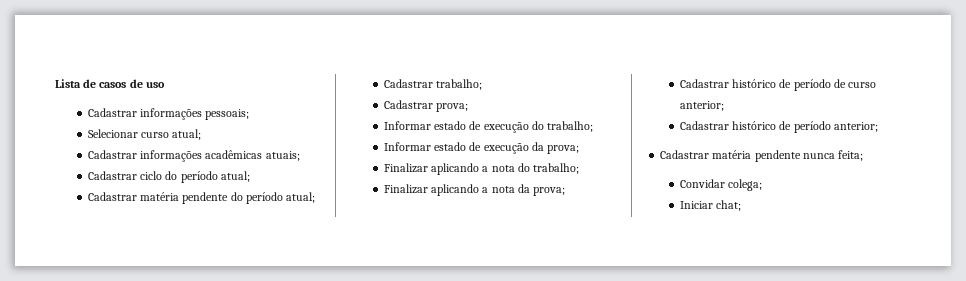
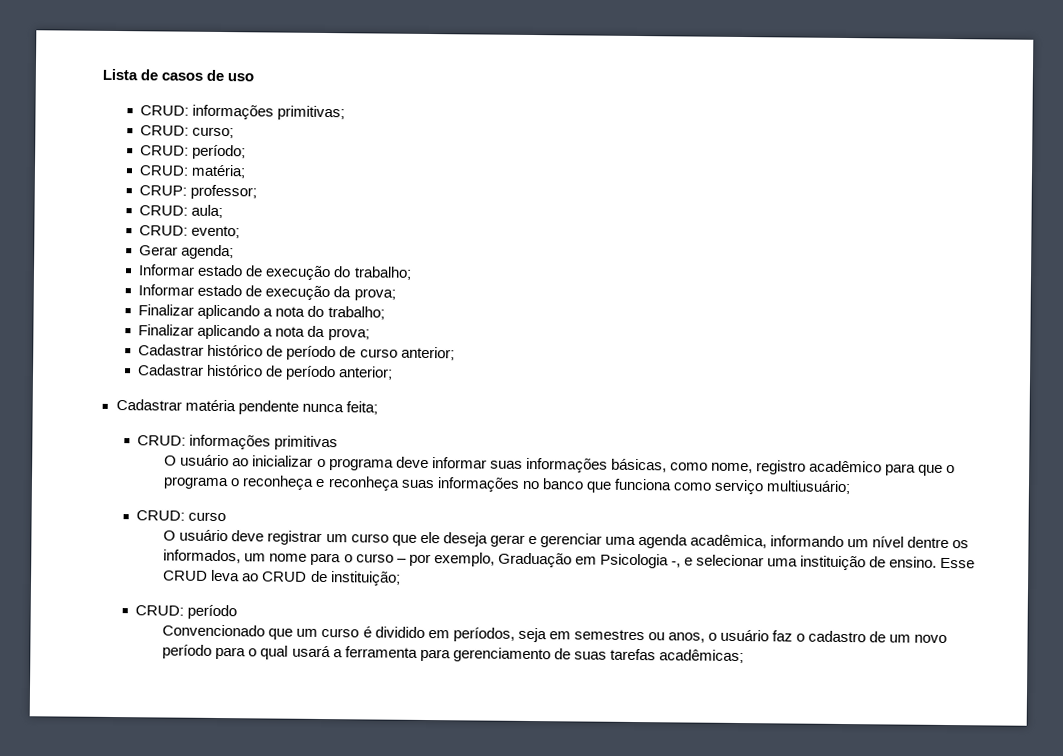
[87,108,250,120] [87,129,202,140] [87,150,300,162] [87,171,250,183] [87,192,316,204] [383,79,483,90] [383,100,469,112] Cadastrar informações pessoais; // Selecionar curso atual; // Cadastrar informações acadêmicas atuais; // Cadastrar ciclo do período atual; // Cadastrar matéria pendente do período atual; // Cadastrar trabalho; // Cadastrar prova; -> [140,104,346,121] [140,125,235,139] [140,144,247,160] [139,164,247,179] [139,184,258,200] [139,204,224,219] [139,225,241,239] [139,244,235,260] CRUD: informações primitivas; // CRUD: curso; // CRUD: período; // CRUD: matéria; // CRUP: professor; // CRUD: aula; // CRUD: evento; // Gerar agenda;
[679,179,763,191] [679,200,742,211] Convidar colega; // Iniciar chat; -> [137,434,339,451] [164,454,956,476] [163,475,851,495] [136,510,227,522] [163,529,970,549] [163,549,976,571] [163,569,401,586] [135,604,238,620] [162,624,948,644] [162,644,744,664] CRUD: informações primitivas // O usuário ao inicializar o programa deve informar suas informações básicas, como nome, registro acadêmico para que o programa o reconheça e reconheça suas informações no banco que funciona como serviço multiusuário; // CRUD: curso // O usuário deve registrar um curso que ele deseja gerar e gerenciar uma agenda acadêmica, informando um nível dentre os informados, um nome para o curso – por exemplo, Graduação em Psicologia -, e selecionar uma instituição de ensino. Esse CRUD leva ao CRUD de instituição; // CRUD: período // Convencionado que um curso é dividido em períodos, seja em semestres ou anos, o usuário faz o cadastro de um novo período para o qual usará a ferramenta para gerenciamento de suas tarefas acadêmicas;

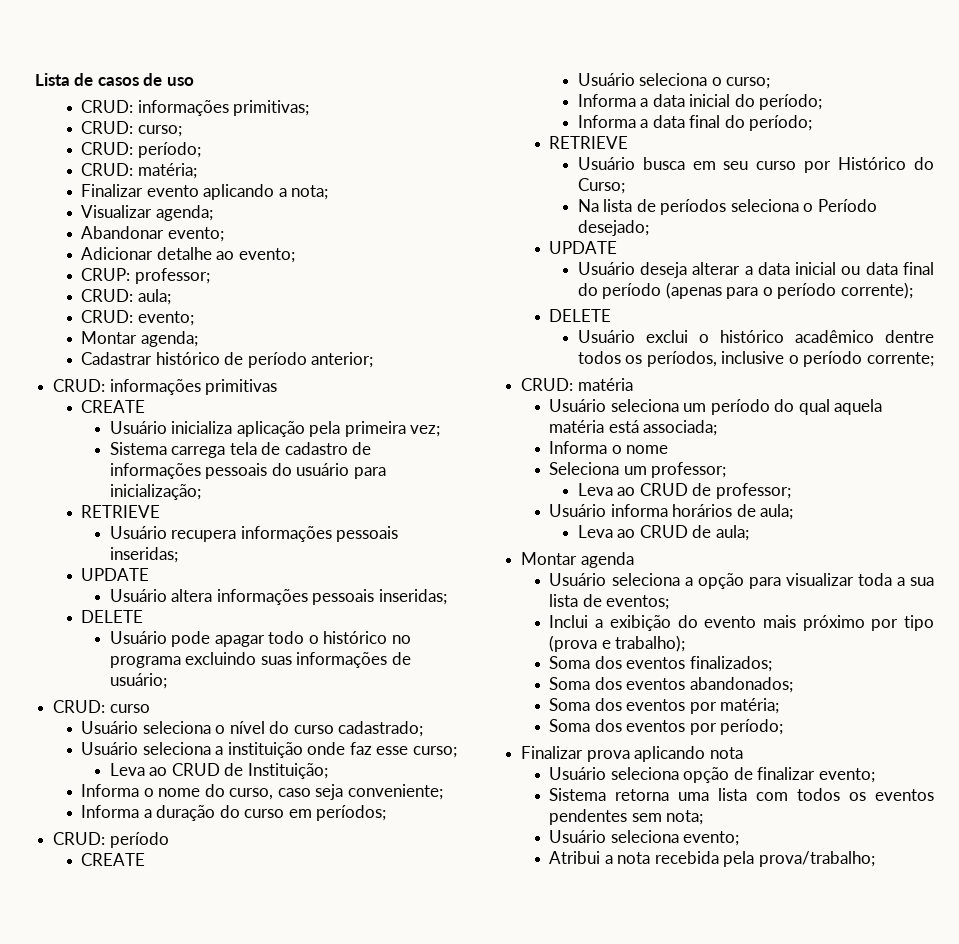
(247, 171) none -> [81,184,329,200] [81,205,213,221] [81,226,224,242] [81,247,295,263] // Finalizar evento aplicando a nota; // Visualizar agenda; // Abandonar evento; // Adicionar detalhe ao evento;
[139,244,235,260] [138,264,412,281] [138,284,396,301] [138,304,385,320] [138,324,370,341] [138,344,455,361] Gerar agenda; // Informar estado de execução do trabalho; // Informar estado de execução da prova; // Finalizar aplicando a nota do trabalho; // Finalizar aplicando a nota da prova; // Cadastrar histórico de período de curso anterior; -> [81,331,198,347] Montar agenda;
[115,399,378,415] [137,434,339,451] [164,454,956,476] [163,475,851,495] [136,510,227,522] [163,529,970,549] [163,549,976,571] [163,569,401,586] [135,604,238,620] [162,624,948,644] [162,644,744,664] Cadastrar matéria pendente nunca feita; // CRUD: informações primitivas // O usuário ao inicializar o programa deve informar suas informações básicas, como nome, registro acadêmico para que o programa o reconheça e reconheça suas informações no banco que funciona como serviço multiusuário; // CRUD: curso // O usuário deve registrar um curso que ele deseja gerar e gerenciar uma agenda acadêmica, informando um nível dentre os informados, um nome para o curso – por exemplo, Graduação em Psicologia -, e selecionar uma instituição de ensino. Esse CRUD leva ao CRUD de instituição; // CRUD: período // Convencionado que um curso é dividido em períodos, seja em semestres ou anos, o usuário faz o cadastro de um novo período para o qual usará a ferramenta para gerenciamento de suas tarefas acadêmicas; -> [53,379,278,395] [81,400,146,413] [109,421,441,437] [109,442,372,458] [109,463,386,479] [109,484,201,500] [81,505,161,518] [109,526,399,542] [109,547,178,563] [81,568,150,581] [109,589,447,605] [81,610,144,623] [109,631,411,647] [109,652,411,668] [109,673,167,689] [53,700,150,713] [81,721,424,737] [81,742,457,758] [109,763,328,779] [81,784,443,800] [81,805,387,821] [53,832,169,848] [81,853,146,866] [577,73,771,89] [577,94,823,110] [577,115,813,131] [549,136,629,149] [577,157,934,173] [577,178,625,194] [577,199,877,215] [577,220,649,236] [549,241,618,254] [577,262,934,278] [577,282,913,299] [549,309,612,322] [577,330,934,343] [577,351,934,367] [521,378,633,391] [549,399,883,415] [549,420,718,436] [549,441,669,454] [549,462,727,478] [577,483,791,499] [549,504,794,520] [577,525,749,541] [521,552,634,568] [549,573,935,589] [549,594,670,610] [549,615,935,631] [549,635,686,652] [549,656,772,672] [549,677,793,693] [549,698,780,714] [549,719,784,735] [521,746,743,762] [549,767,875,783] [549,788,934,801] [549,809,704,825] [549,830,740,846] [549,851,875,867] CRUD: informações primitivas // CREATE // Usuário inicializa aplicação pela primeira vez; // Sistema carrega tela de cadastro de informações pessoais do usuário para inicialização; // RETRIEVE // Usuário recupera informações pessoais inseridas; // UPDATE // Usuário altera informações pessoais inseridas; // DELETE // Usuário pode apagar todo o histórico no programa excluindo suas informações de usuário; // CRUD: curso // Usuário seleciona o nível do curso cadastrado; // Usuário seleciona a instituição onde faz esse curso; // Leva ao CRUD de Instituição; // Informa o nome do curso, caso seja conveniente; // Informa a duração do curso em períodos; // CRUD: período // CREATE // Usuário seleciona o curso; // Informa a data inicial do período; // Informa a data final do período; // RETRIEVE // Usuário busca em seu curso por Histórico do Curso; // Na lista de períodos seleciona o Período desejado; // UPDATE // Usuário deseja alterar a data inicial ou data final do período (apenas para o período corrente); // DELETE // Usuário exclui o histórico acadêmico dentre todos os períodos, inclusive o período corrente; // CRUD: matéria // Usuário seleciona um período do qual aquela matéria está associada; // Informa o nome // Seleciona um professor; // Leva ao CRUD de professor; // Usuário informa horários de aula; // Leva ao CRUD de aula; // Montar agenda // Usuário seleciona a opção para visualizar toda a sua lista de eventos; // Inclui a exibição do evento mais próximo por tipo (prova e trabalho); // Soma dos eventos finalizados; // Soma dos eventos abandonados; // Soma dos eventos por matéria; // Soma dos eventos por período; // Finalizar prova aplicando nota // Usuário seleciona opção de finalizar evento; // Sistema retorna uma lista com todos os eventos pendentes sem nota; // Usuário seleciona evento; // Atribui a nota recebida pela prova/trabalho;

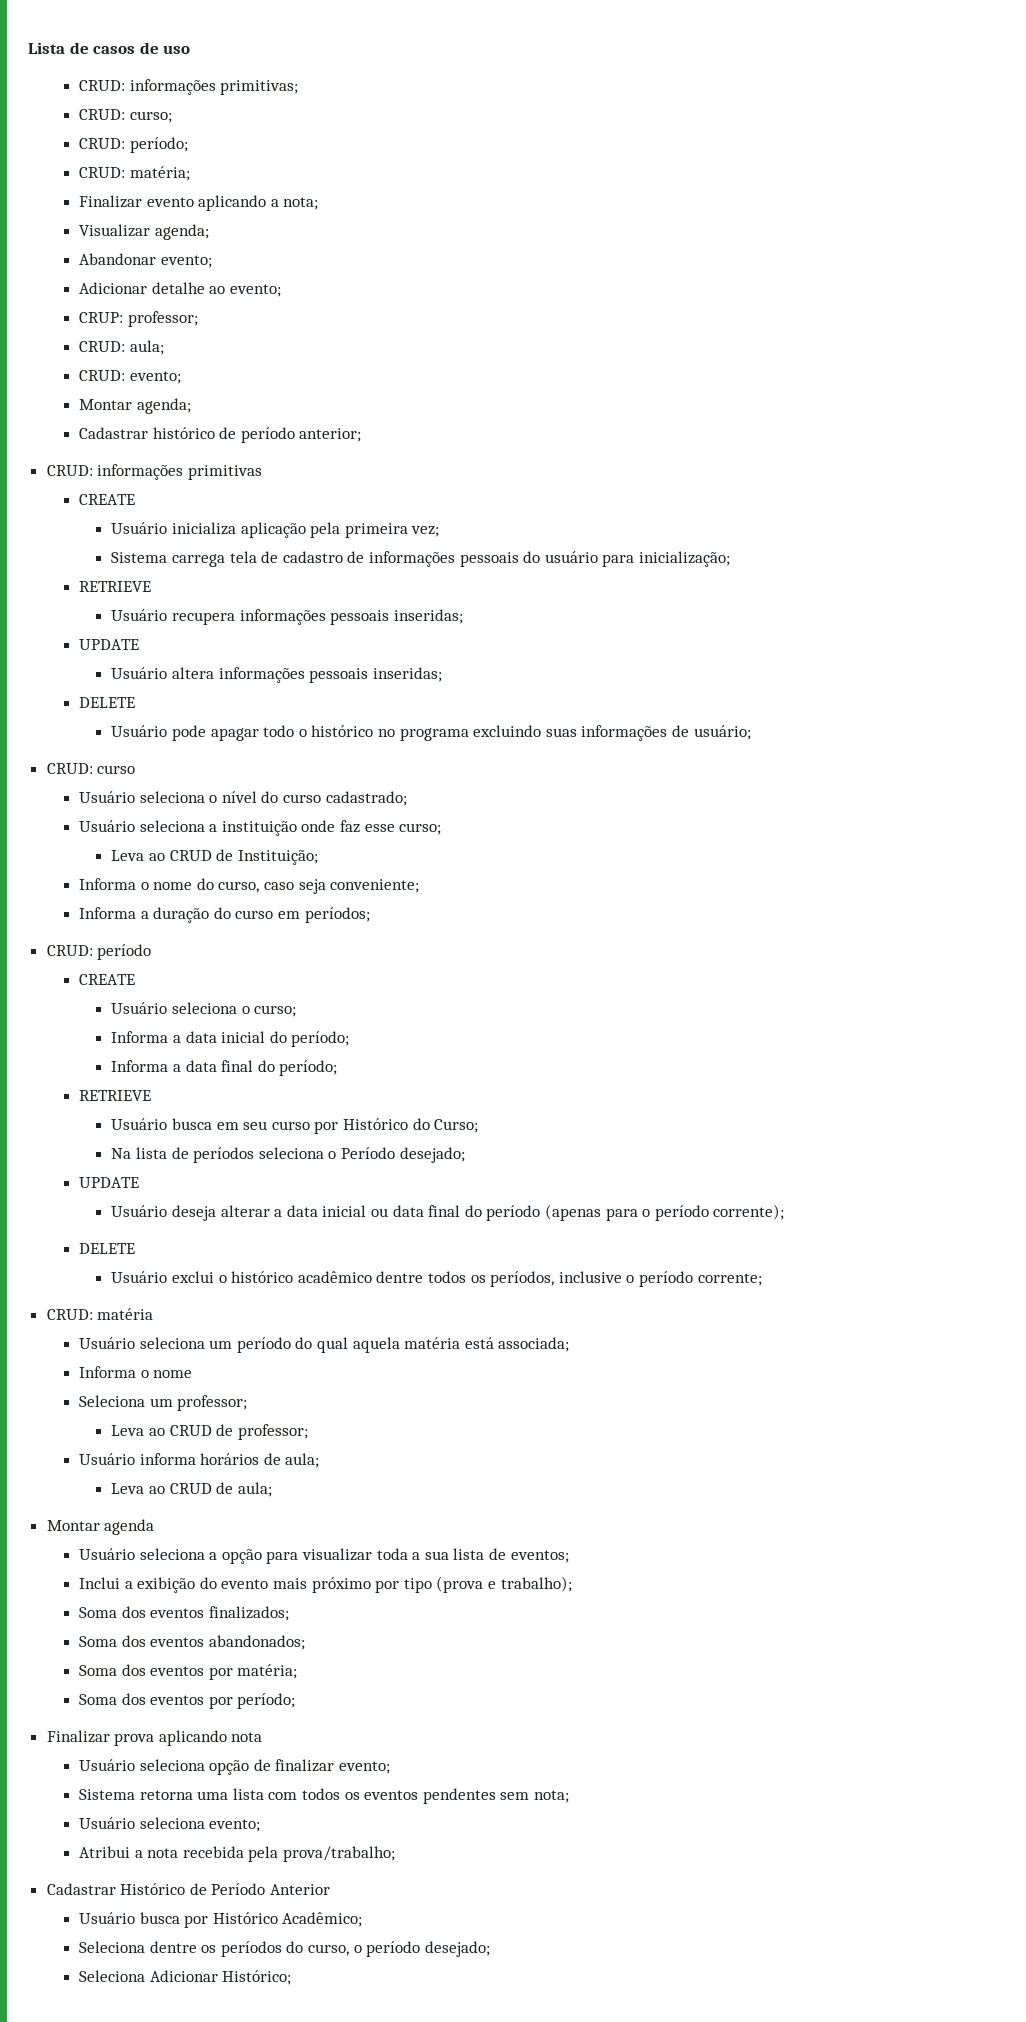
(875, 859) none -> [46,1883,331,1895] [79,1912,363,1928] [79,1941,490,1957] [79,1970,292,1985] // Cadastrar Histórico de Período Anterior // Usuário busca por Histórico Acadêmico; // Seleciona dentre os períodos do curso, o período desejado; // Seleciona Adicionar Histórico;

